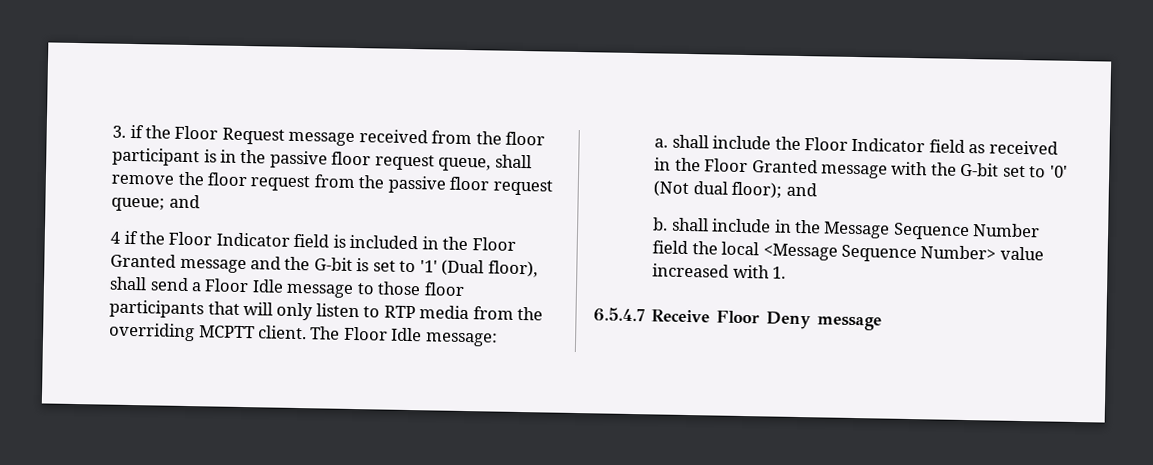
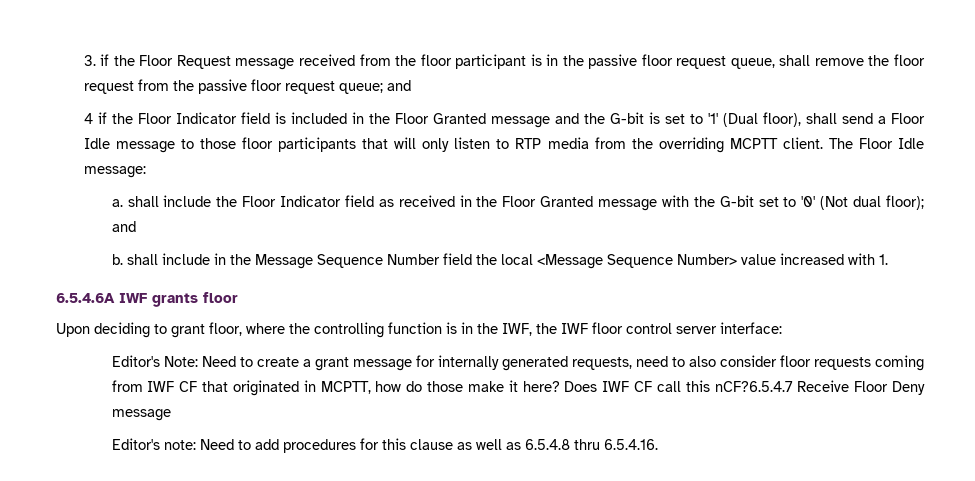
[593,307,882,331] 6.5.4.7 Receive Floor Deny message -> [56,292,238,307] [56,322,782,338] [111,355,925,371] [111,380,926,396] [111,409,171,421] [111,438,658,453] 6.5.4.6A IWF grants floor // Upon deciding to grant floor, where the controlling function is in the IWF, the IWF floor control server interface: // Editor's Note: Need to create a grant message for internally generated requests, need to also consider floor requests coming from IWF CF that originated in MCPTT, how do those make it here? Does IWF CF call this nCF?6.5.4.7 Receive Floor Deny message // Editor's note: Need to add procedures for this clause as well as 6.5.4.8 thru 6.5.4.16.

